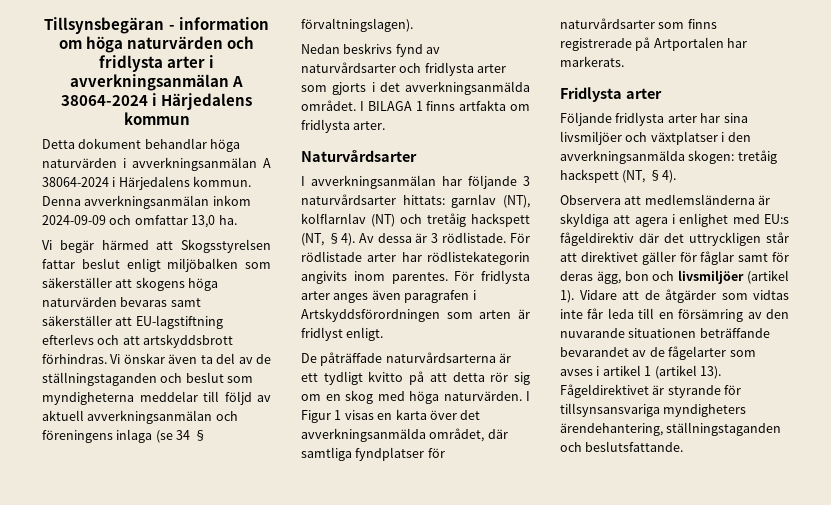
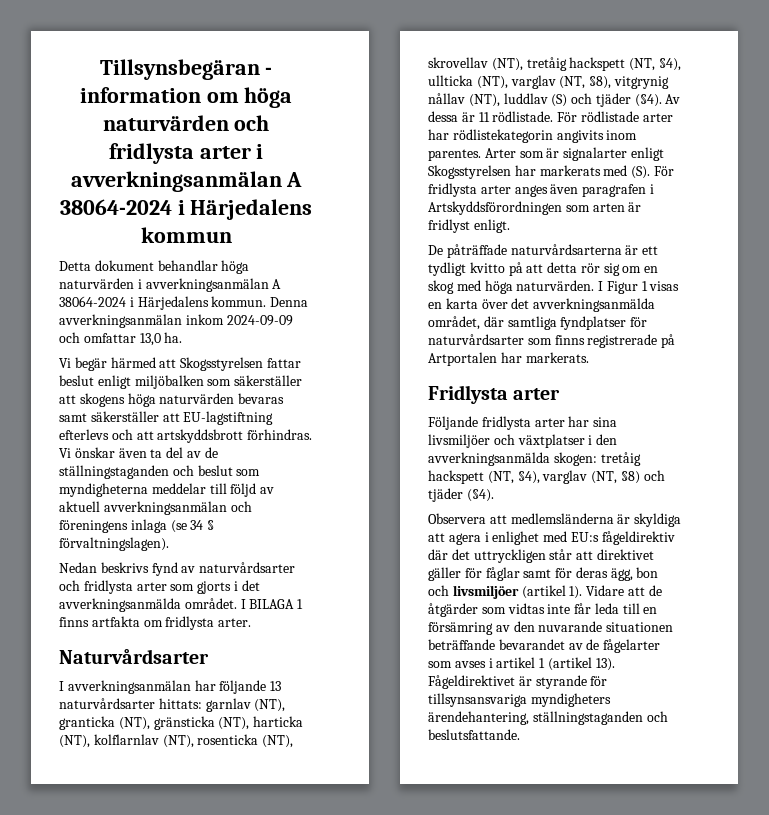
[523,176,530,186] 3 -> [270,681,282,691] 13
[301,213,530,227] [301,233,355,246] kolflarnlav (NT) och tretåig hackspett (NT, §4). -> [59,716,304,730] [59,734,294,748] [428,57,681,71] [428,75,669,89] [428,93,662,107] granticka (NT), gränsticka (NT), harticka (NT), kolflarnlav (NT), rosenticka (NT), skrovellav (NT), tretåig hackspett (NT, §4), ullticka (NT), varglav (NT, §8), vitgrynig nållav (NT), luddlav (S) och tjäder (§4).
[431,233,439,243] 3 -> [478,112,490,122] 11
(448, 278) none -> [484,147,664,161] [428,165,651,179] Arter som är signalarter enligt Skogsstyrelsen har markerats med (S).
[648,170,676,183] §4). -> [517,470,665,484] [428,488,494,502] §4), varglav (NT, §8) och tjäder (§4).

